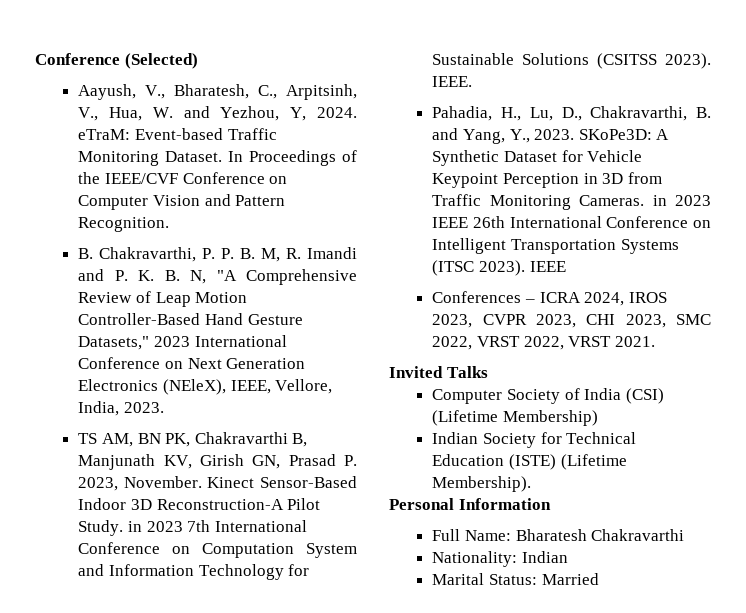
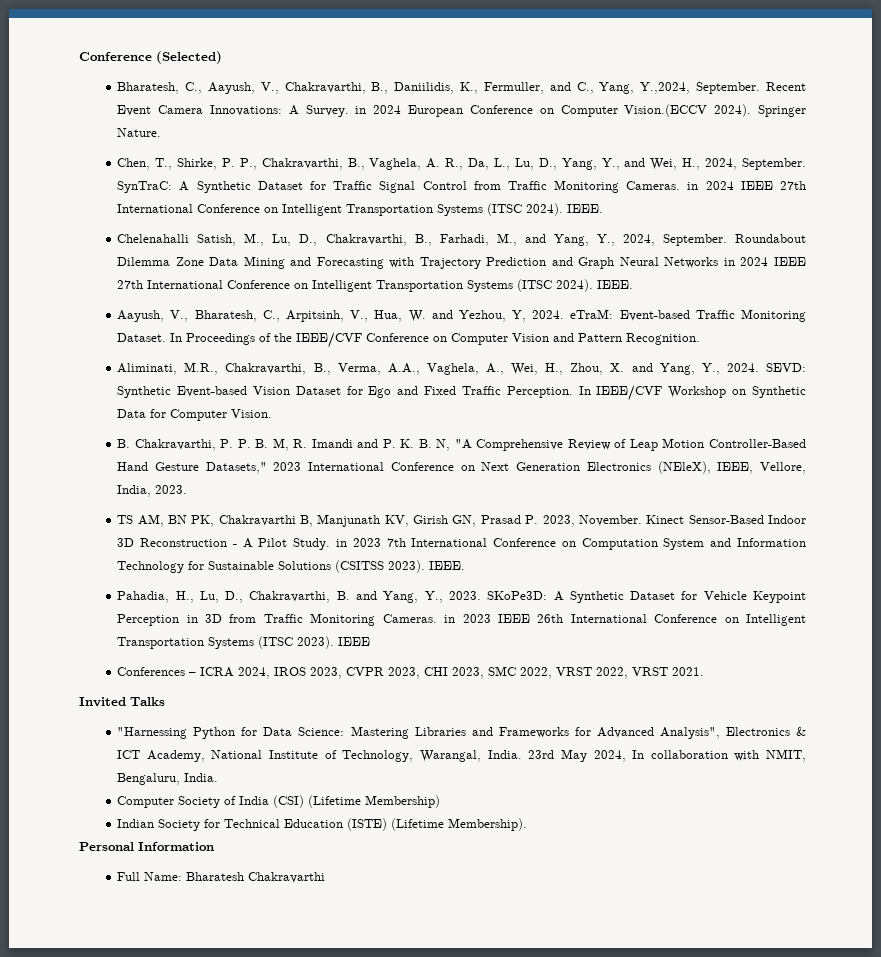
(198, 61) none -> [117,82,807,94] [117,104,806,117] [117,128,162,137] [117,158,806,170] [117,180,807,193] [117,203,604,216] [117,233,806,246] [117,256,806,269] [117,279,634,292] // Bharatesh, C., Aayush, V., Chakravarthi, B., Daniilidis, K., Fermuller, and C., Yang, Y.,2024, September. Recent Event Camera Innovations: A Survey. in 2024 European Conference on Computer Vision.(ECCV 2024). Springer Nature. // Chen, T., Shirke, P. P., Chakravarthi, B., Vaghela, A. R., Da, L., Lu, D., Yang, Y., and Wei, H., 2024, September. SynTraC: A Synthetic Dataset for Traffic Signal Control from Traffic Monitoring Cameras. in 2024 IEEE 27th International Conference on Intelligent Transportation Systems (ITSC 2024). IEEE. // Chelenahalli Satish, M., Lu, D., Chakravarthi, B., Farhadi, M., and Yang, Y., 2024, September. Roundabout Dilemma Zone Data Mining and Forecasting with Trajectory Prediction and Graph Neural Networks in 2024 IEEE 27th International Conference on Intelligent Transportation Systems (ITSC 2024). IEEE.
(170, 224) none -> [117,362,807,375] [117,385,807,401] [117,409,273,421] // Aliminati, M.R., Chakravarthi, B., Verma, A.A., Vaghela, A., Wei, H., Zhou, X. and Yang, Y., 2024. SEVD: Synthetic Event-based Vision Dataset for Ego and Fixed Traffic Perception. In IEEE/CVF Workshop on Synthetic Data for Computer Vision.
[156,499,284,510] Reconstruction-A -> [140,538,253,548] Reconstruction - A
(488, 372) none -> [117,726,806,739] [117,749,806,762] [117,773,219,785] // "Harnessing Python for Data Science: Mastering Libraries and Frameworks for Advanced Analysis", Electronics & ICT Academy, National Institute of Technology, Warangal, India. 23rd May 2024, In collaboration with NMIT, Bengaluru, India.
[432,551,568,567] [432,573,599,585] // Nationality: Indian // Marital Status: Married -> (326, 877) none

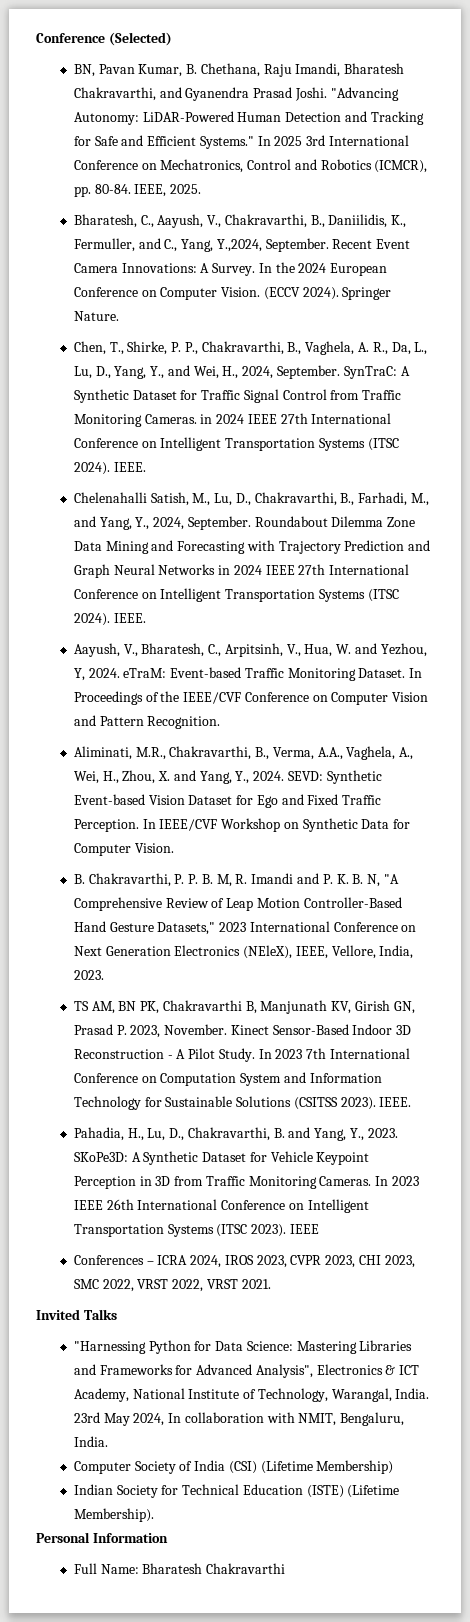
(222, 57) none -> [73,63,405,77] [73,87,399,101] [73,111,424,125] [73,135,410,149] [73,159,428,173] [73,184,202,197] // BN, Pavan Kumar, B. Chethana, Raju Imandi, Bharatesh Chakravarthi, and Gyanendra Prasad Joshi. "Advancing Autonomy: LiDAR-Powered Human Detection and Tracking for Safe and Efficient Systems." In 2025 3rd International Conference on Mechatronics, Control and Robotics (ICMCR), pp. 80-84. IEEE, 2025.
[355,106,367,114] in -> [258,262,295,273] In the
[624,104,708,117] Vision.(ECCV -> [221,287,300,300] Vision. (ECCV
[335,539,347,547] in -> [258,1049,272,1059] In
[444,615,456,623] in -> [375,1176,389,1186] In

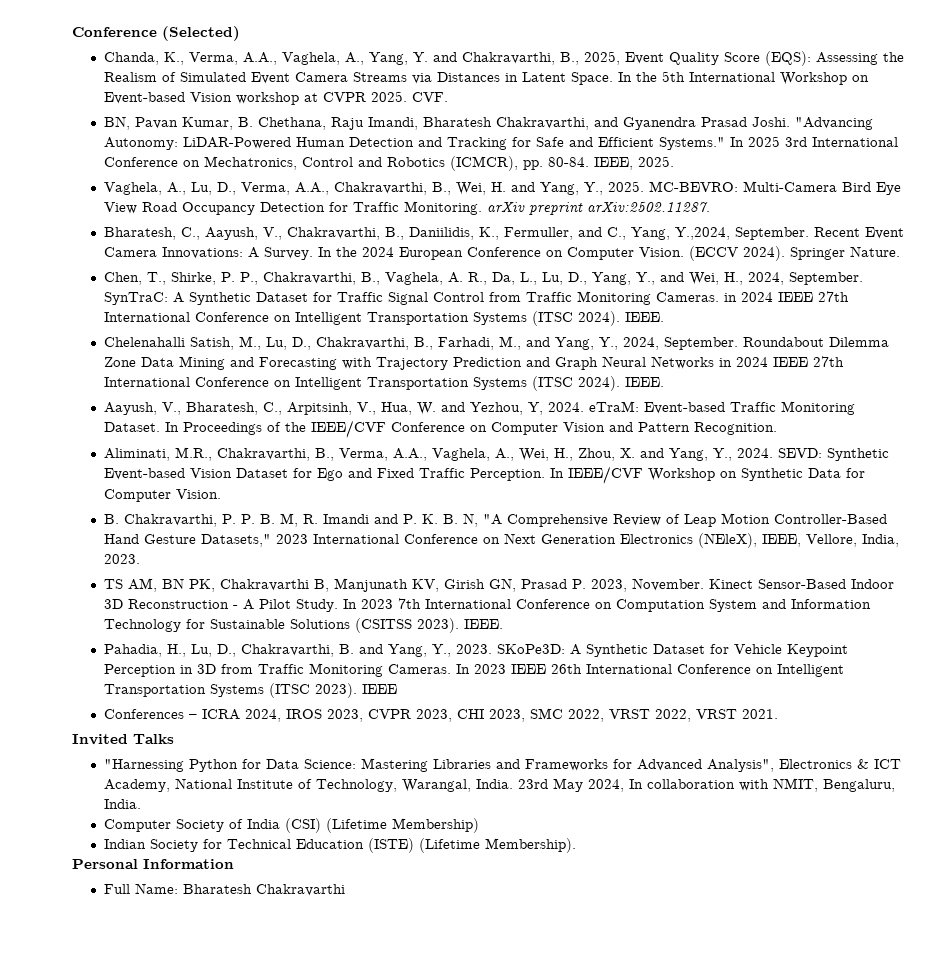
(172, 39) none -> [104,51,905,66] [104,71,870,85] [104,91,449,105] // Chanda, K., Verma, A.A., Vaghela, A., Yang, Y. and Chakravarthi, B., 2025, Event Quality Score (EQS): Assessing the Realism of Simulated Event Camera Streams via Distances in Latent Space. In the 5th International Workshop on Event-based Vision workshop at CVPR 2025. CVF.
(202, 189) none -> [104,181,902,195] [104,201,711,215] // Vaghela, A., Lu, D., Verma, A.A., Chakravarthi, B., Wei, H. and Yang, Y., 2025. MC-BEVRO: Multi-Camera Bird Eye View Road Occupancy Detection for Traffic Monitoring. arXiv preprint arXiv:2502.11287.

